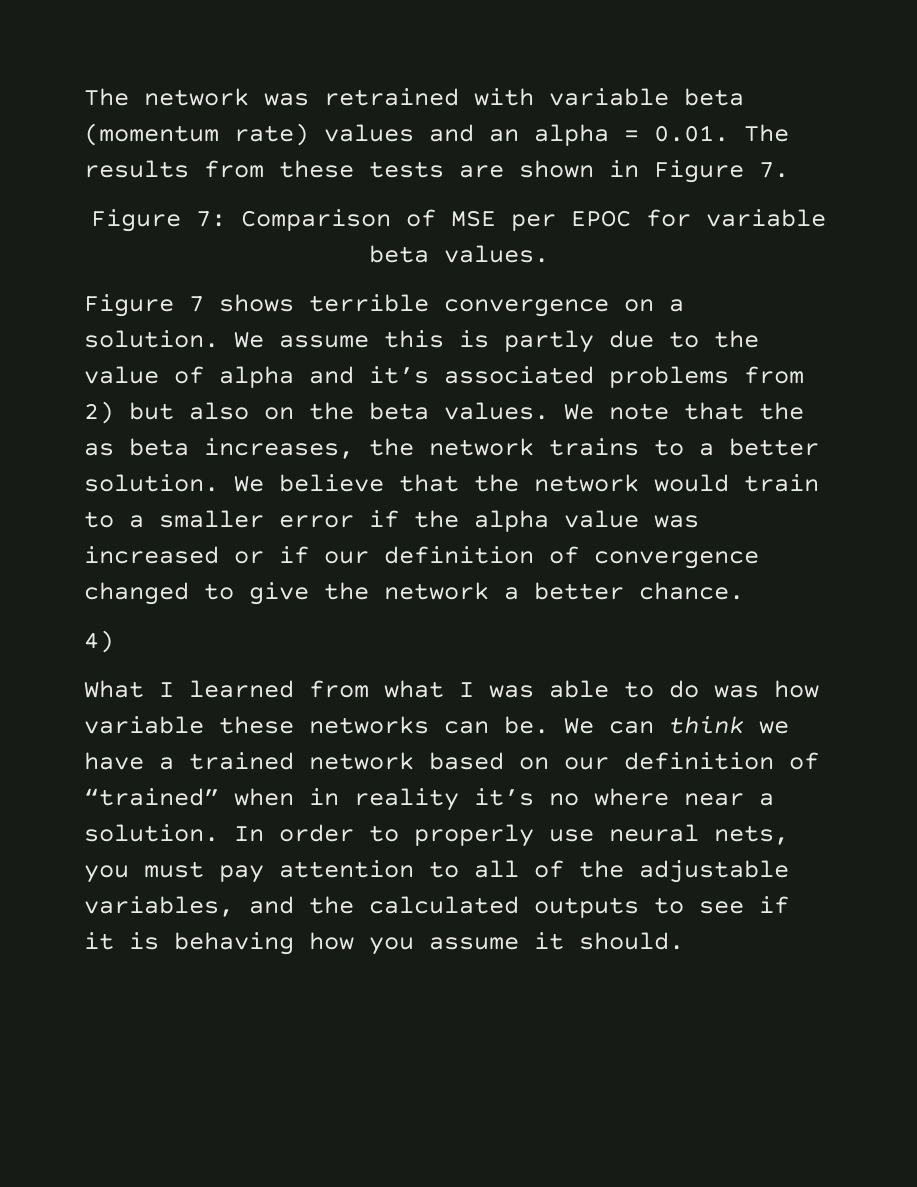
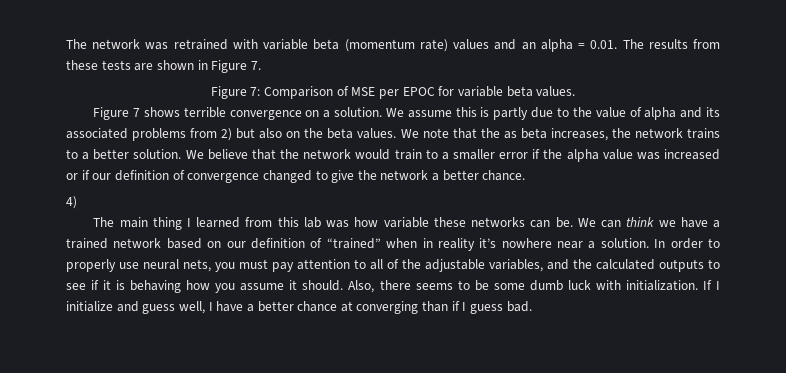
[369,366,429,384] it’s -> [706,107,721,117] its
[84,680,699,698] What I learned from what I was able to do -> [93,217,321,230] The main thing I learned from this lab
[549,788,669,806] no where -> [501,238,552,248] nowhere
(684, 941) none -> [348,280,720,293] [66,301,532,314] Also, there seems to be some dumb luck with initialization. If I initialize and guess well, I have a better chance at converging than if I guess bad.

